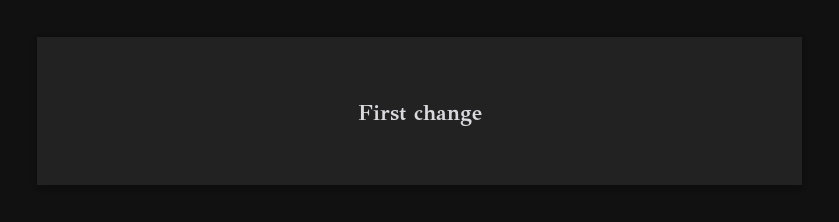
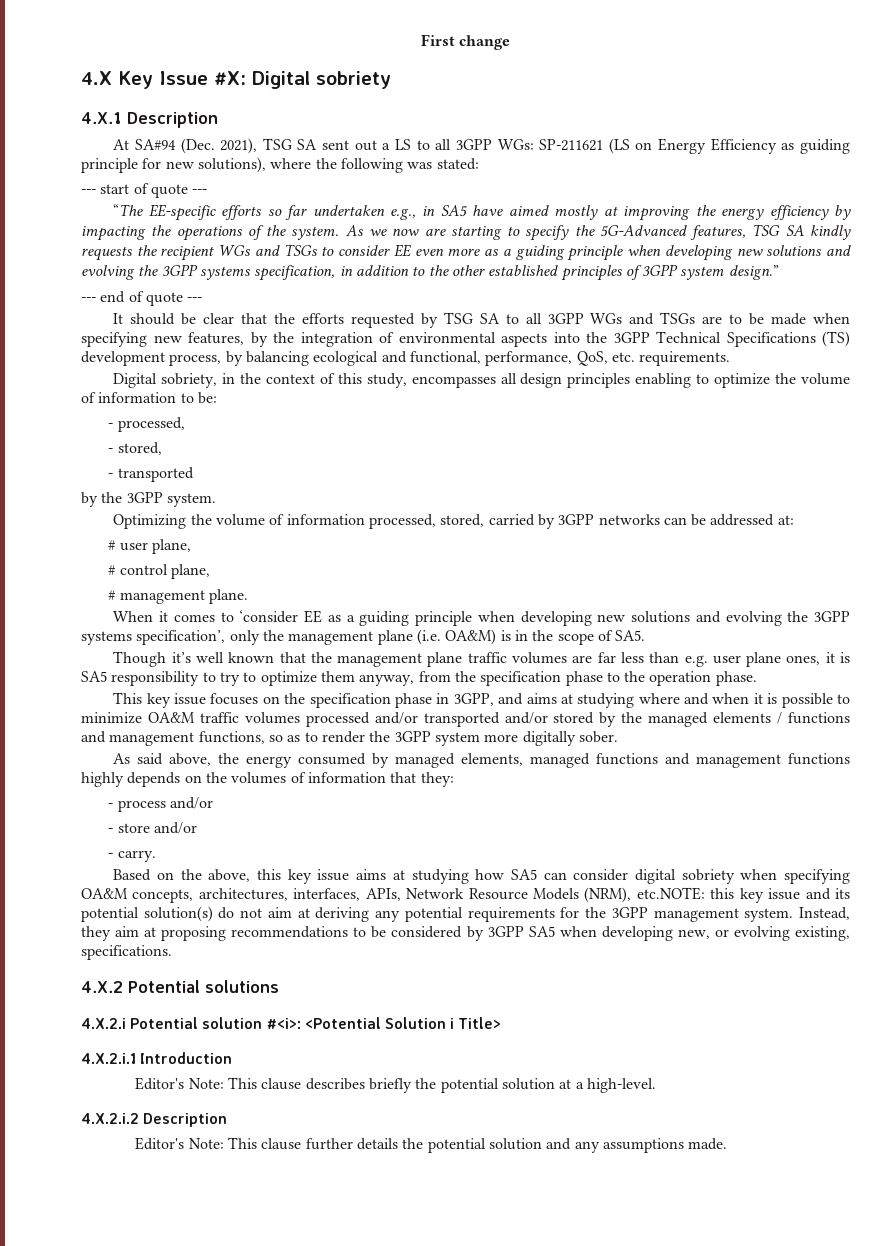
(482, 115) none -> [81,71,391,89] [81,112,218,128] [113,138,851,154] [81,157,479,173] [81,183,208,198] [113,204,851,221] [81,224,852,241] [81,244,851,261] [81,264,779,281] [81,291,203,306] [113,312,851,328] [81,331,850,347] [81,351,731,366] [113,373,851,388] [81,392,217,404] [108,417,185,432] [108,442,162,455] [108,467,194,482] [81,492,216,507] [113,514,794,529] [108,539,191,554] [108,564,210,579] [108,589,248,604] [113,610,850,626] [81,629,646,645] [113,651,851,667] [81,671,757,686] [113,692,851,708] [81,712,851,727] [81,731,618,746] [113,753,851,768] [81,772,454,787] [108,797,213,812] [108,822,197,834] [108,850,156,862] [113,869,851,884] [81,887,851,903] [81,906,851,922] [81,926,850,941] [81,945,172,960] [81,980,279,993] [81,1017,502,1029] [81,1052,233,1064] [135,1077,656,1093] [81,1113,228,1127] [135,1137,728,1153] // 4.X Key Issue #X: Digital sobriety // 4.X.1 Description // At SA#94 (Dec. 2021), TSG SA sent out a LS to all 3GPP WGs: SP-211621 (LS on Energy Efficiency as guiding principle for new solutions), where the following was stated: // --- start of quote --- // “The EE-specific efforts so far undertaken e.g., in SA5 have aimed mostly at improving the energy efficiency by impacting the operations of the system. As we now are starting to specify the 5G-Advanced features, TSG SA kindly requests the recipient WGs and TSGs to consider EE even more as a guiding principle when developing new solutions and evolving the 3GPP systems specification, in addition to the other established principles of 3GPP system design.” // --- end of quote --- // It should be clear that the efforts requested by TSG SA to all 3GPP WGs and TSGs are to be made when specifying new features, by the integration of environmental aspects into the 3GPP Technical Specifications (TS) development process, by balancing ecological and functional, performance, QoS, etc. requirements. // Digital sobriety, in the context of this study, encompasses all design principles enabling to optimize the volume of information to be: // - processed, // - stored, // - transported // by the 3GPP system. // Optimizing the volume of information processed, stored, carried by 3GPP networks can be addressed at: // # user plane, // # control plane, // # management plane. // When it comes to ‘consider EE as a guiding principle when developing new solutions and evolving the 3GPP systems specification’, only the management plane (i.e. OA&M) is in the scope of SA5. // Though it’s well known that the management plane traffic volumes are far less than e.g. user plane ones, it is SA5 responsibility to try to optimize them anyway, from the specification phase to the operation phase. // This key issue focuses on the specification phase in 3GPP, and aims at studying where and when it is possible to minimize OA&M traffic volumes processed and/or transported and/or stored by the managed elements / functions and management functions, so as to render the 3GPP system more digitally sober. // As said above, the energy consumed by managed elements, managed functions and management functions highly depends on the volumes of information that they: // - process and/or // - store and/or // - carry. // Based on the above, this key issue aims at studying how SA5 can consider digital sobriety when specifying OA&M concepts, architectures, interfaces, APIs, Network Resource Models (NRM), etc.NOTE: this key issue and its potential solution(s) do not aim at deriving any potential requirements for the 3GPP management system. Instead, they aim at proposing recommendations to be considered by 3GPP SA5 when developing new, or evolving existing, specifications. // 4.X.2 Potential solutions // 4.X.2.i Potential solution #<i>: <Potential Solution i Title> // 4.X.2.i.1 Introduction // Editor's Note: This clause describes briefly the potential solution at a high-level. // 4.X.2.i.2 Description // Editor's Note: This clause further details the potential solution and any assumptions made.

